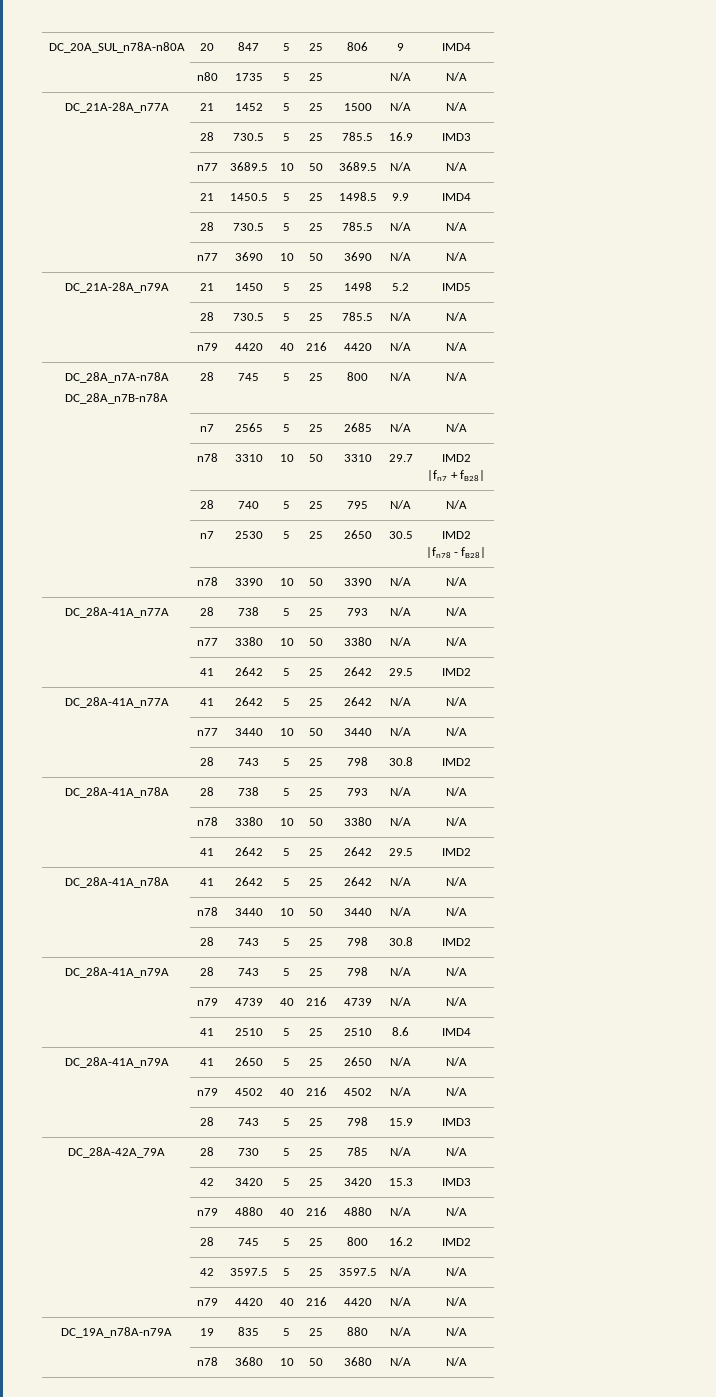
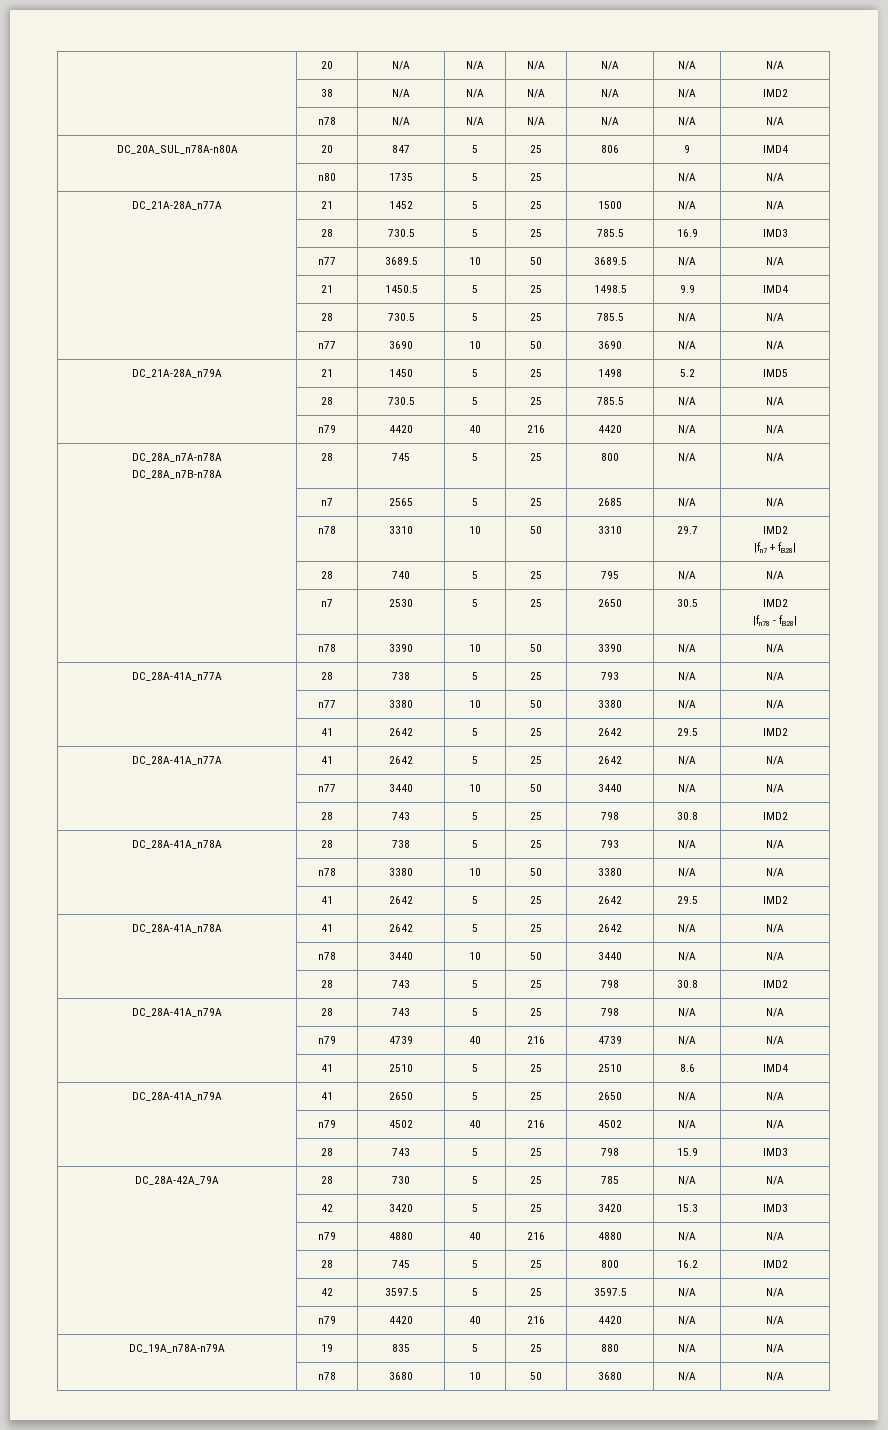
(48, 47) none -> [321,61,333,69] [392,61,411,70] [466,61,485,70] [527,61,545,70] [601,61,619,70] [678,61,696,70] [766,61,784,70] [321,89,333,97] [392,89,411,98] [466,89,485,98] [527,89,545,98] [601,89,619,98] [678,89,696,98] [762,89,788,97] [318,117,336,125] [392,117,411,126] [466,117,485,126] [527,117,545,126] [601,117,619,126] [678,117,696,126] [766,117,784,126] | 20 | N/A | N/A | N/A | N/A | N/A | N/A // | 38 | N/A | N/A | N/A | N/A | N/A | IMD2 // | n78 | N/A | N/A | N/A | N/A | N/A | N/A //

